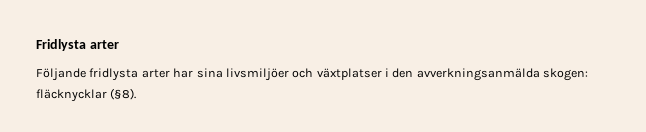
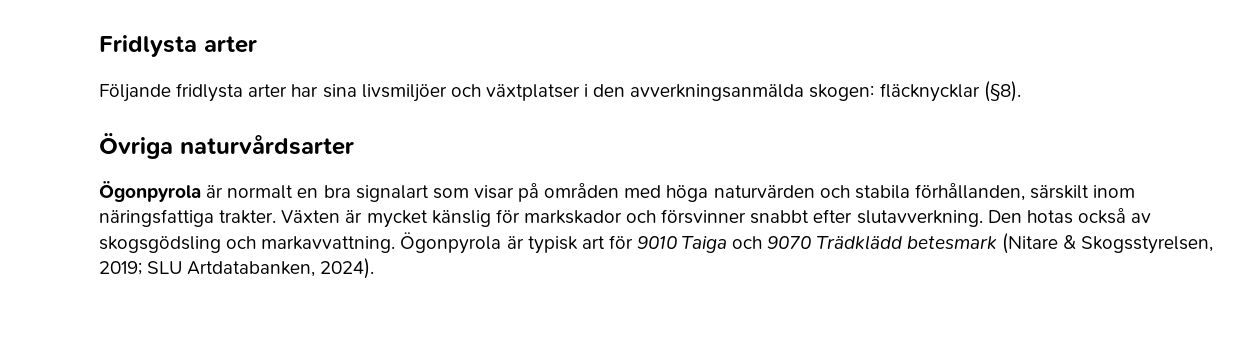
(137, 94) none -> [99,133,354,159] [99,181,1136,202] [99,208,1152,228] [99,232,1214,254] [99,258,375,279] // Övriga naturvårdsarter // Ögonpyrola är normalt en bra signalart som visar på områden med höga naturvärden och stabila förhållanden, särskilt inom näringsfattiga trakter. Växten är mycket känslig för markskador och försvinner snabbt efter slutavverkning. Den hotas också av skogsgödsling och markavvattning. Ögonpyrola är typisk art för 9010 Taiga och 9070 Trädklädd betesmark (Nitare & Skogsstyrelsen, 2019; SLU Artdatabanken, 2024).

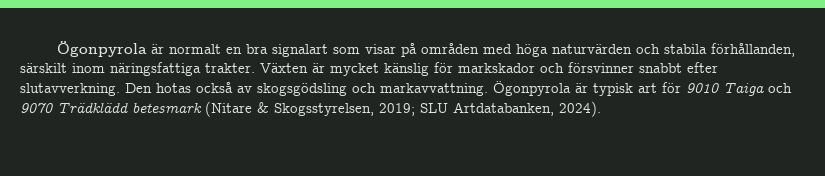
[99,35,257,57] [99,81,1021,102] [99,133,354,159] Fridlysta arter // Följande fridlysta arter har sina livsmiljöer och växtplatser i den avverkningsanmälda skogen: fläcknycklar (§8). // Övriga naturvårdsarter // -> (57, 49) none

